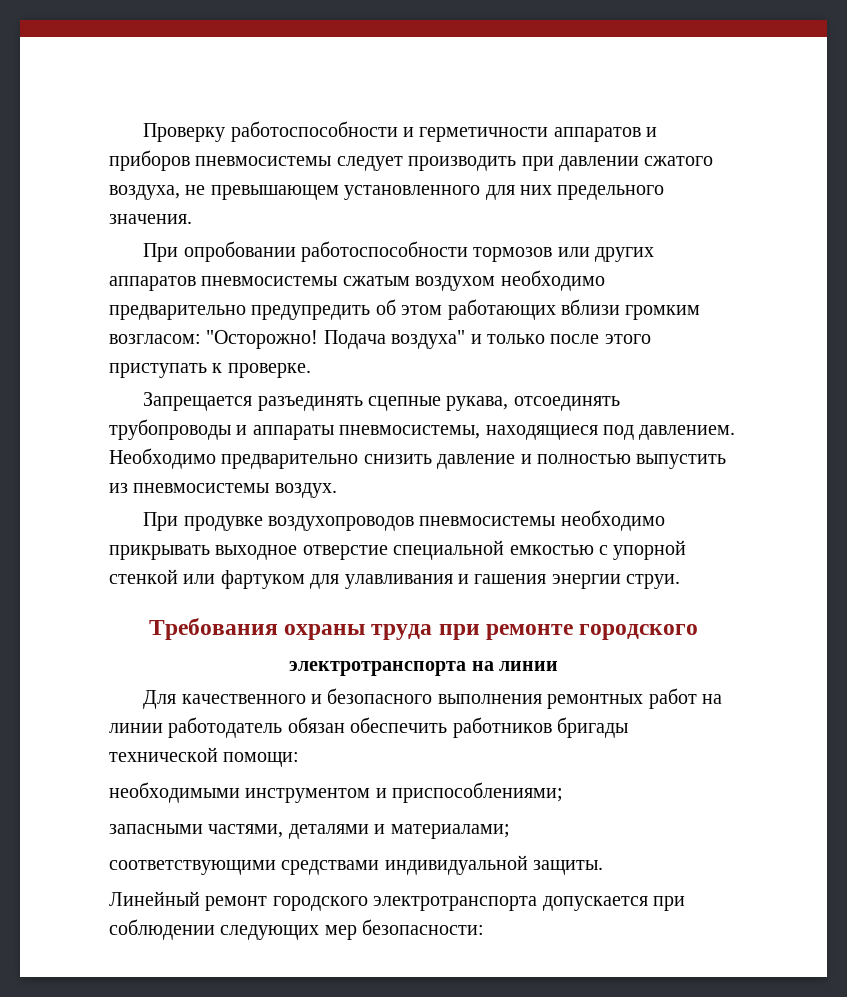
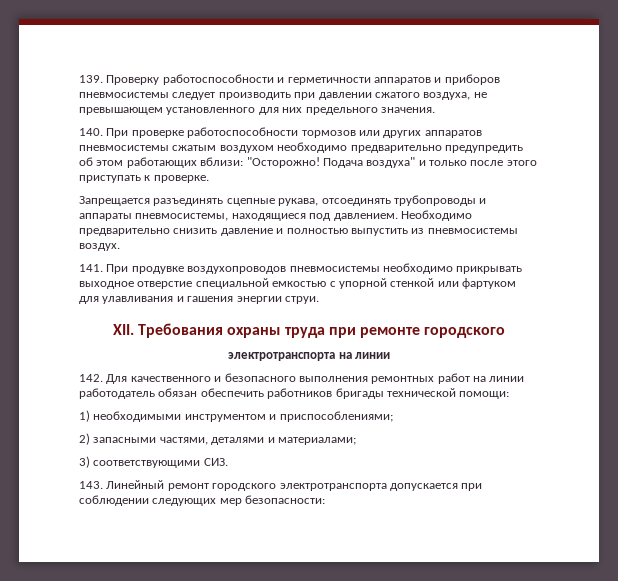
(143, 132) none -> [79,75,103,83] 139.
[143,241,296,262] При опробовании -> [79,128,184,138] 140. При проверке
[560,299,701,320] [109,334,201,344] вблизи громким возгласом: -> [200,157,244,166] вблизи:
(337, 490) none -> [79,264,103,272] 141.
(681, 581) none -> [112,324,134,335] XII.
(558, 666) none -> [79,374,103,382] 142.
(300, 759) none -> [79,410,90,422] 1)
(564, 792) none -> [79,433,90,445] 2)
[109,855,604,875] соответствующими средствами индивидуальной защиты. // -> [79,456,228,468] [79,481,103,489] 3) соответствующими СИЗ. // 143.

